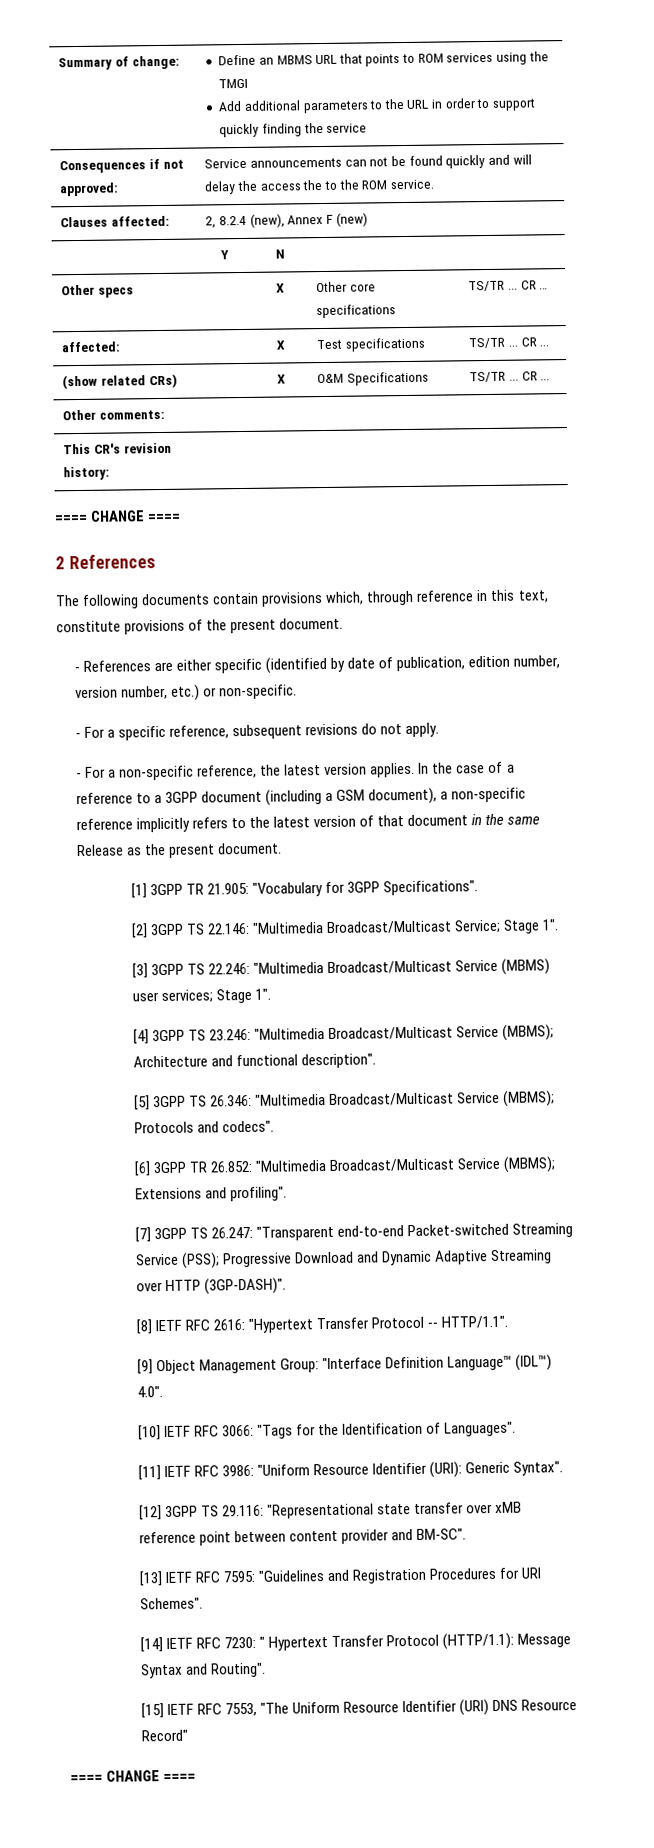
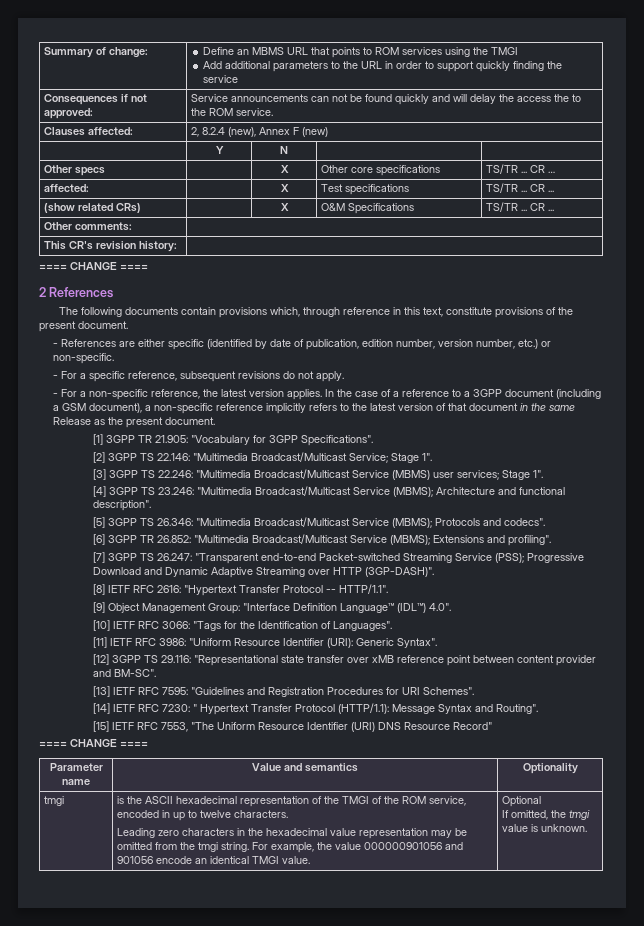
(197, 1777) none -> [49,763,103,771] [62,779,90,785] [252,763,358,772] [522,763,578,774] [43,796,64,806] [116,796,466,807] [116,810,288,821] [116,828,467,839] [116,842,463,853] [116,856,310,864] [501,796,541,807] [501,810,590,820] [501,824,587,832] // Parameter name | Value and semantics | Optionality // tmgi | is the ASCII hexadecimal representation of the TMGI of the ROM service, encoded in up to twelve characters. // Leading zero characters in the hexadecimal value representation may be omitted from the tmgi string. For example, the value 000000901056 and 901056 encode an identical TMGI value. | Optional // If omitted, the tmgi value is unknown.

